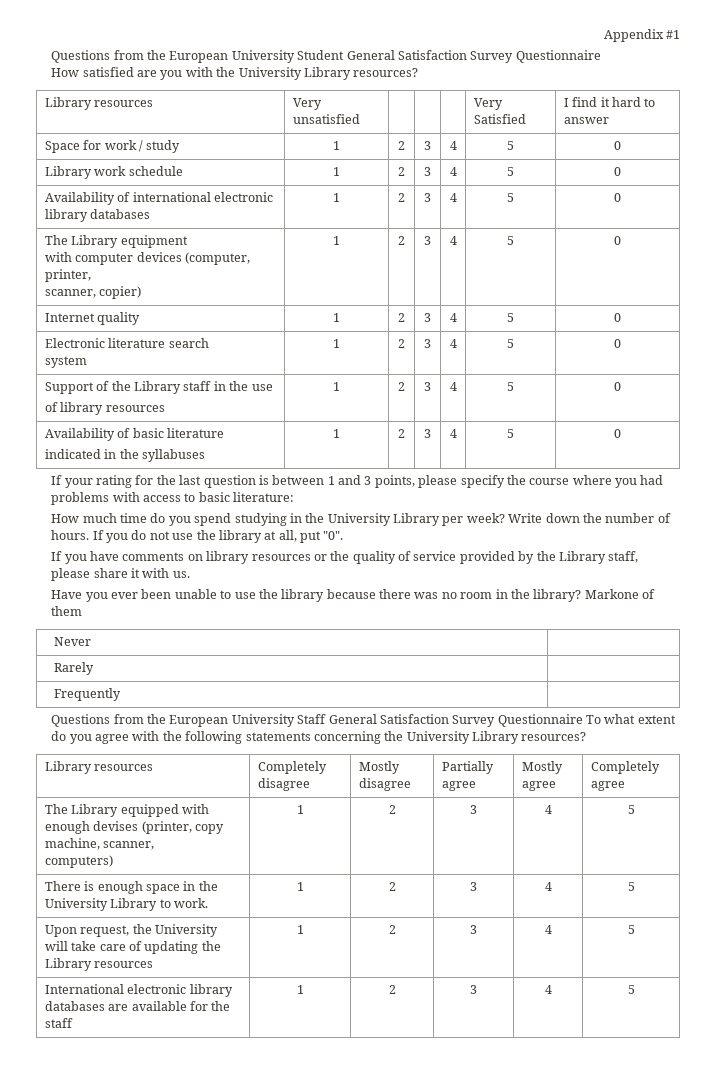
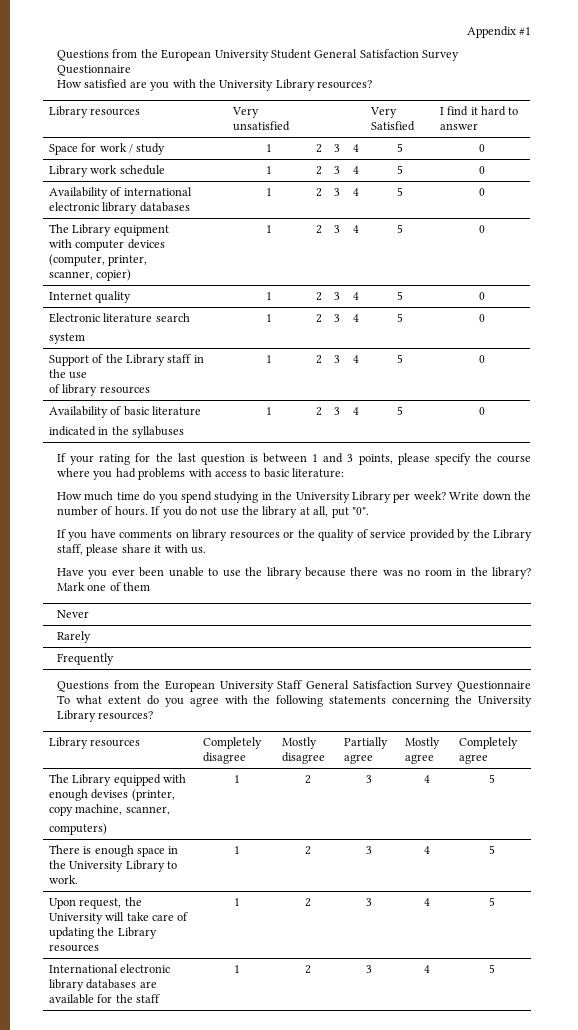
[584,589,639,599] Markone -> [57,582,107,591] Mark one

